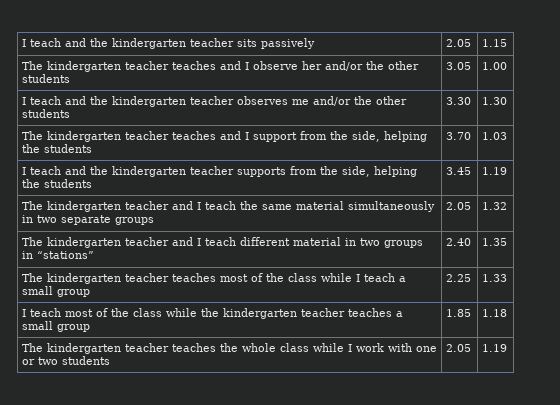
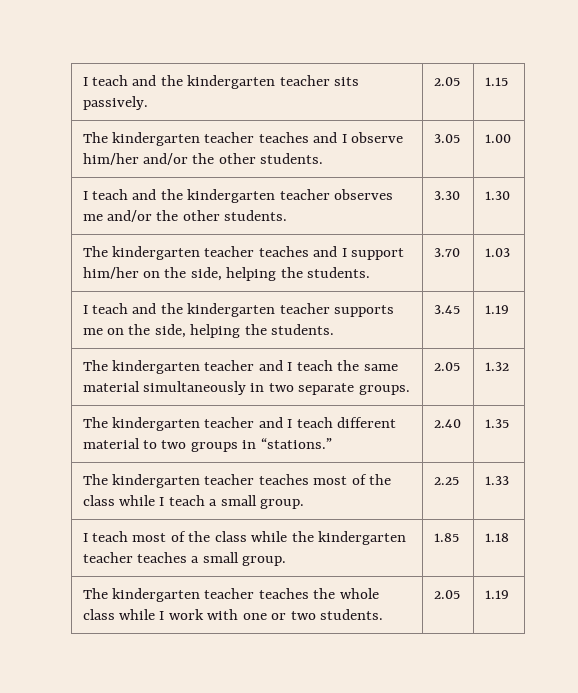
[260,38,315,49] passively -> [82,96,148,110] passively.
[301,61,419,71] [21,74,70,83] her and/or the other students -> [82,153,324,165] him/her and/or the other students.
[21,109,70,118] students -> [224,210,288,221] students.
[299,131,427,142] [21,144,92,153] from the side, helping the students -> [82,267,371,281] him/her on the side, helping the students.
[289,166,417,177] [21,179,92,188] from the side, helping the students -> [82,324,335,338] me on the side, helping the students.
[114,217,154,225] groups -> [358,385,410,395] groups.
[344,238,356,246] in -> [143,440,158,449] to
[36,251,94,259] “stations” -> [260,438,332,449] “stations.”
[56,289,90,297] group -> [260,499,305,509] group.
[56,324,90,332] group -> [242,556,287,566] group.
[61,356,110,365] students -> [320,609,384,620] students.

